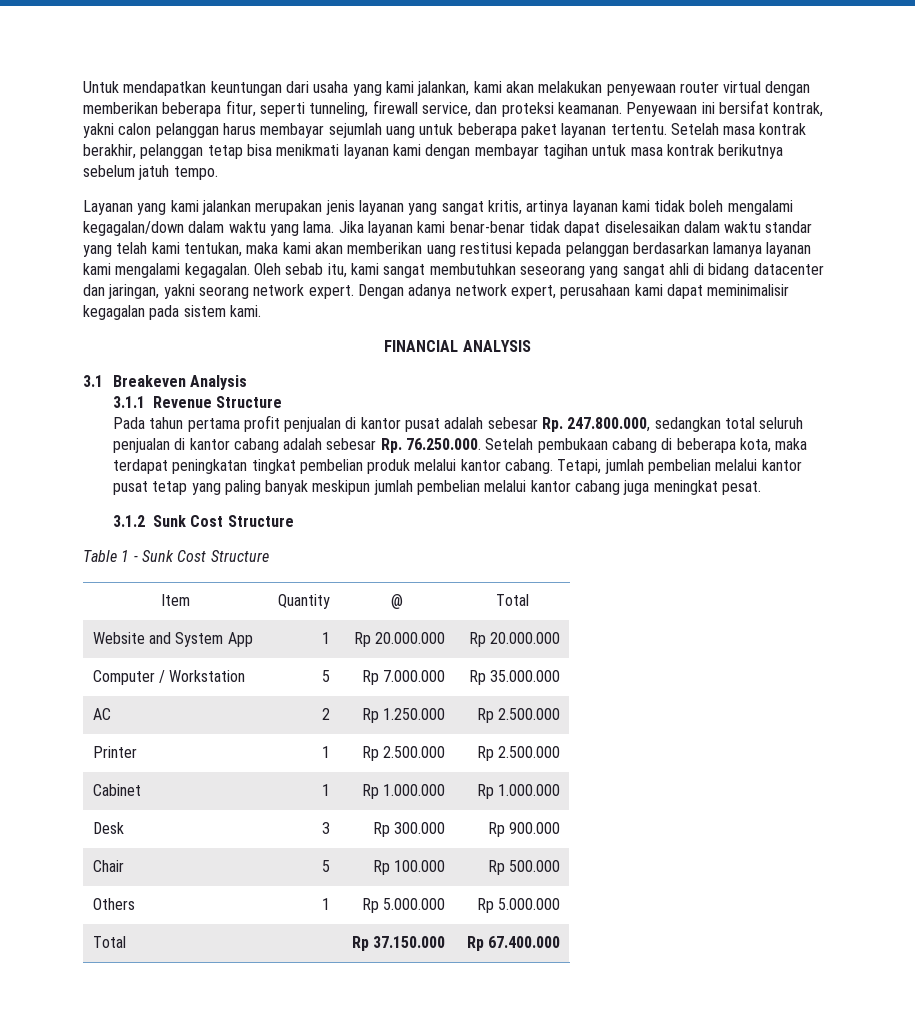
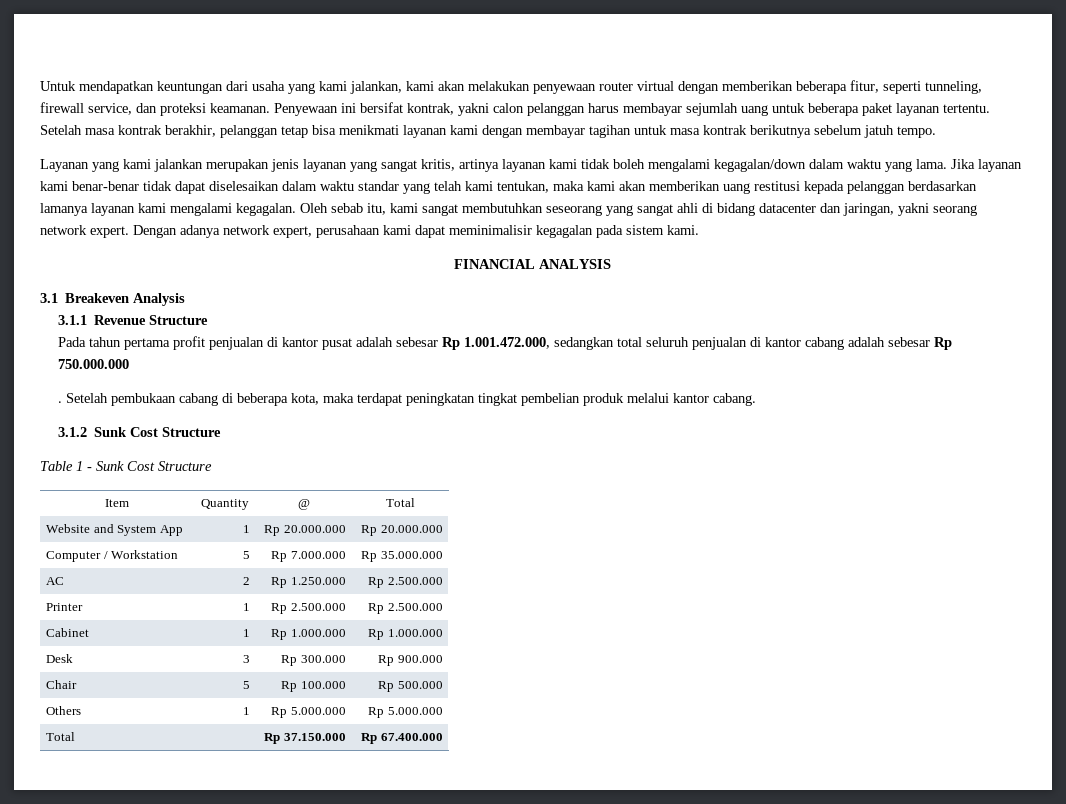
[542,417,651,432] Rp. 247.800.000, -> [442,337,551,350] Rp 1.001.472.000,
[380,438,482,453] Rp. 76.250.000. -> [934,337,953,350] [58,359,130,369] [58,401,63,403] Rp 750.000.000 // .
[557,459,802,474] [112,480,762,495] Tetapi, jumlah pembelian melalui kantor pusat tetap yang paling banyak meskipun jumlah pembelian melalui kantor cabang juga meningkat pesat. -> (757, 399) none

